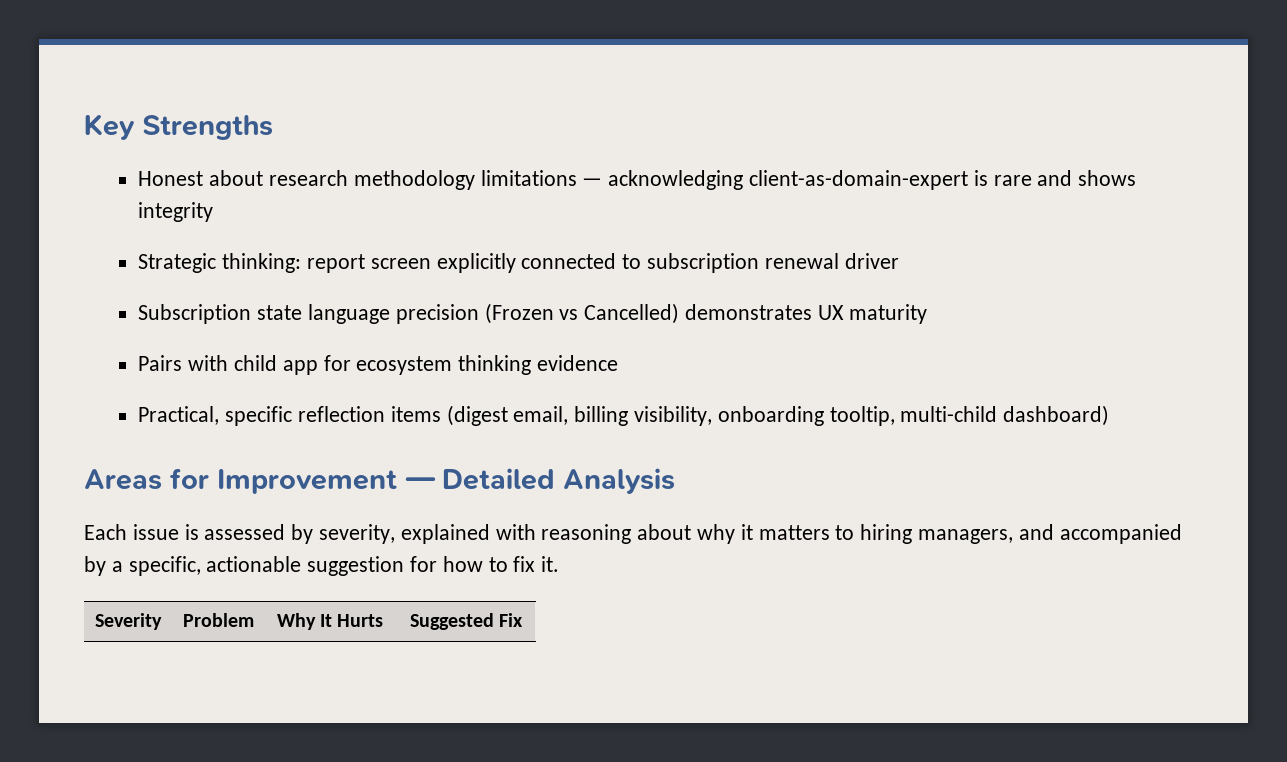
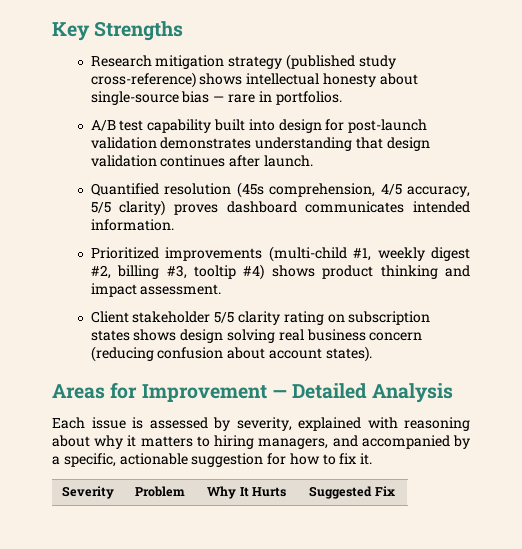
[138,170,1137,190] [138,202,214,222] [138,253,899,273] [138,303,927,324] [138,355,619,375] [138,405,1110,426] Honest about research methodology limitations — acknowledging client-as-domain-expert is rare and shows integrity // Strategic thinking: report screen explicitly connected to subscription renewal driver // Subscription state language precision (Frozen vs Cancelled) demonstrates UX maturity // Pairs with child app for ecosystem thinking evidence // Practical, specific reflection items (digest email, billing visibility, onboarding tooltip, multi-child dashboard) -> [90,54,396,70] [90,72,418,88] [90,91,342,105] [90,119,428,133] [90,137,430,151] [90,155,313,167] [90,182,470,198] [90,200,471,216] [90,219,174,231] [90,246,470,262] [90,264,471,280] [90,283,222,297] [90,311,431,325] [90,329,423,343] [90,346,372,362] Research mitigation strategy (published study cross-reference) shows intellectual honesty about single-source bias — rare in portfolios. // A/B test capability built into design for post-launch validation demonstrates understanding that design validation continues after launch. // Quantified resolution (45s comprehension, 4/5 accuracy, 5/5 clarity) proves dashboard communicates intended information. // Prioritized improvements (multi-child #1, weekly digest #2, billing #3, tooltip #4) shows product thinking and impact assessment. // Client stakeholder 5/5 clarity rating on subscription states shows design solving real business concern (reducing confusion about account states).

